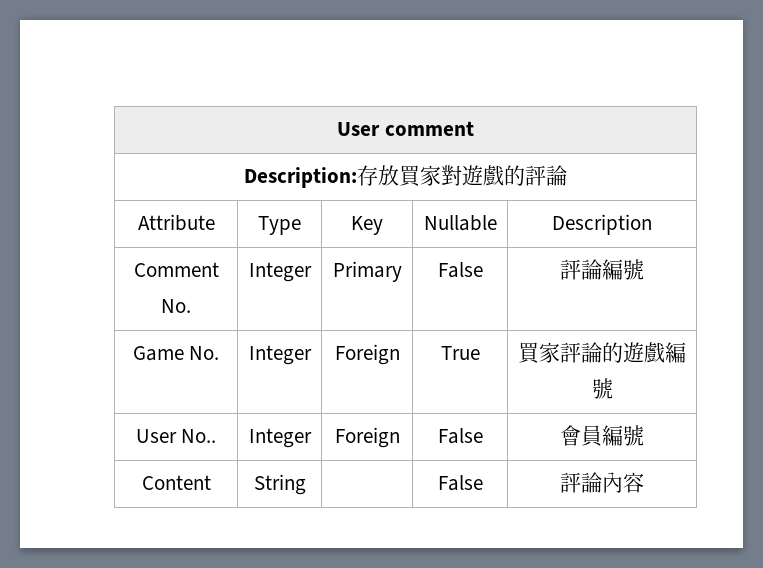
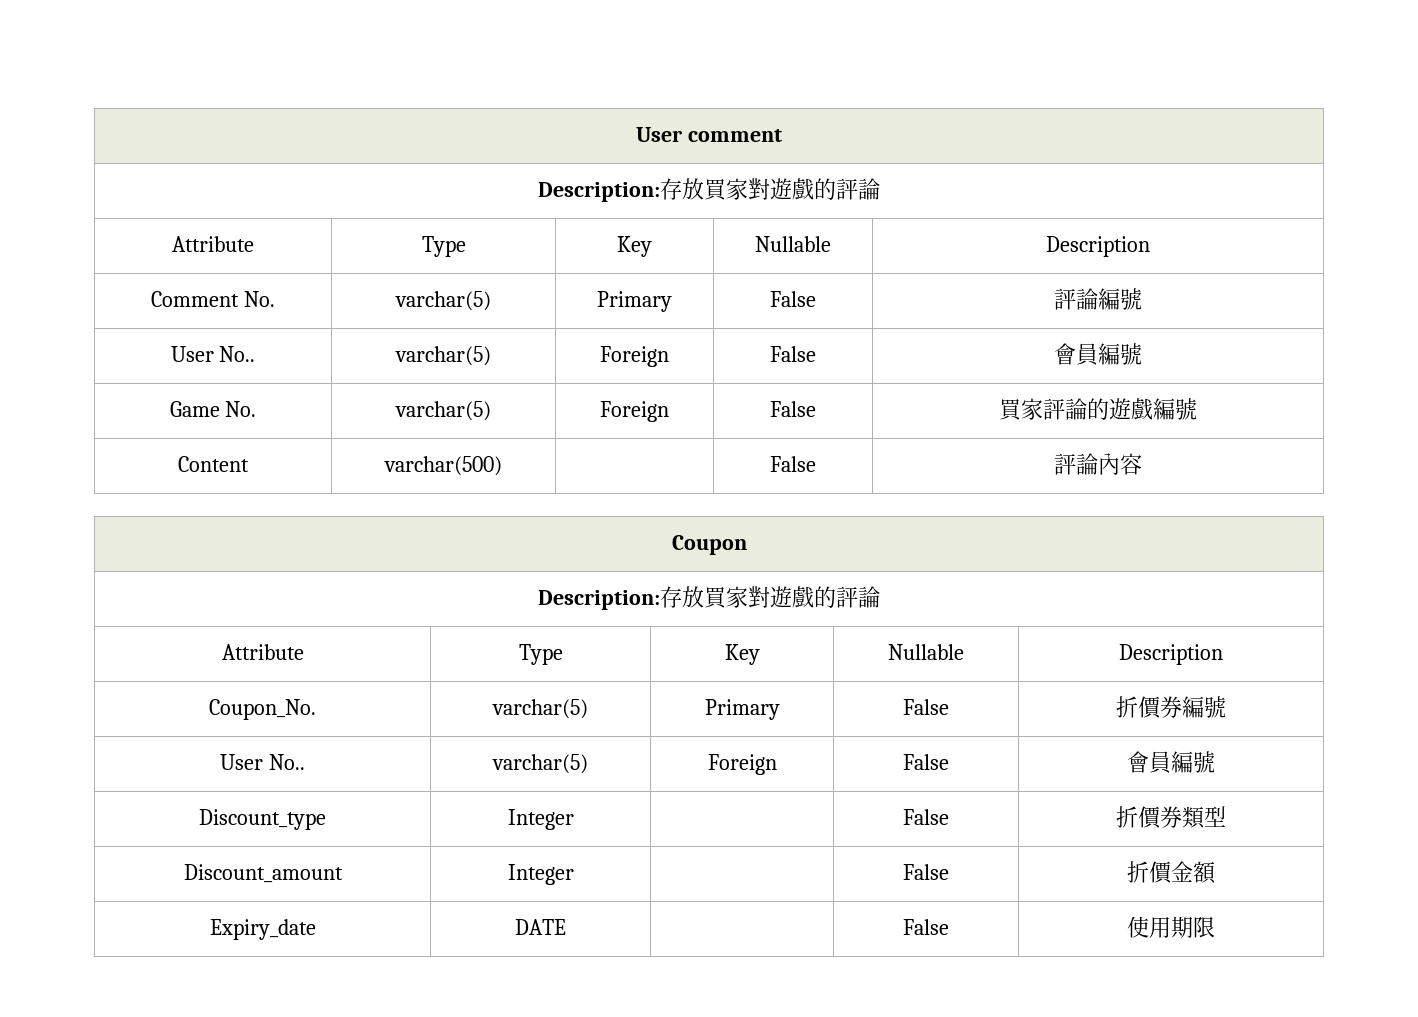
[248,262,312,282] Integer -> [395,291,491,311] varchar(5)
(644, 269) none -> [170,346,256,362] [395,346,491,366] [600,346,669,367] [770,346,816,362] [1054,343,1142,365] // User No.. | varchar(5) | Foreign | False | 會員編號
[248,345,312,365] [334,344,400,365] [440,346,480,360] Integer | Foreign | True -> [395,401,491,421] [600,401,669,422] [770,401,816,417] varchar(5) | Foreign | False
[135,429,217,443] [248,428,312,448] [334,427,400,448] [437,428,483,444] [560,425,644,446] [141,475,211,490] [253,474,306,495] [437,475,483,491] [560,472,644,493] // User No.. | Integer | Foreign | False | 會員編號 // Content | String | | False | 評論內容 -> [178,456,249,472] [384,456,502,476] [770,456,816,472] [1054,453,1142,475] [671,535,747,555] [538,586,880,610] [221,644,304,660] [518,644,563,665] [724,644,760,665] [888,644,964,660] [1119,644,1223,665] [209,699,316,720] [492,699,588,719] [704,699,780,720] [903,699,949,715] [1116,696,1226,719] [220,754,305,770] [492,754,588,774] [707,754,777,775] [903,754,949,770] [1127,751,1215,773] [199,809,326,830] [507,809,574,830] [903,809,949,825] [1116,806,1226,829] [183,864,343,883] [507,864,574,885] [903,864,949,880] [1127,861,1216,884] [209,919,316,940] [515,919,566,935] [903,919,949,935] [1127,916,1215,938] // Content | varchar(500) | | False | 評論內容 // Coupon // Description:存放買家對遊戲的評論 // Attribute | Type | Key | Nullable | Description // Coupon_No. | varchar(5) | Primary | False | 折價券編號 // User No.. | varchar(5) | Foreign | False | 會員編號 // Discount_type | Integer | | False | 折價券類型 // Discount_amount | Integer | | False | 折價金額 // Expiry_date | DATE | | False | 使用期限

